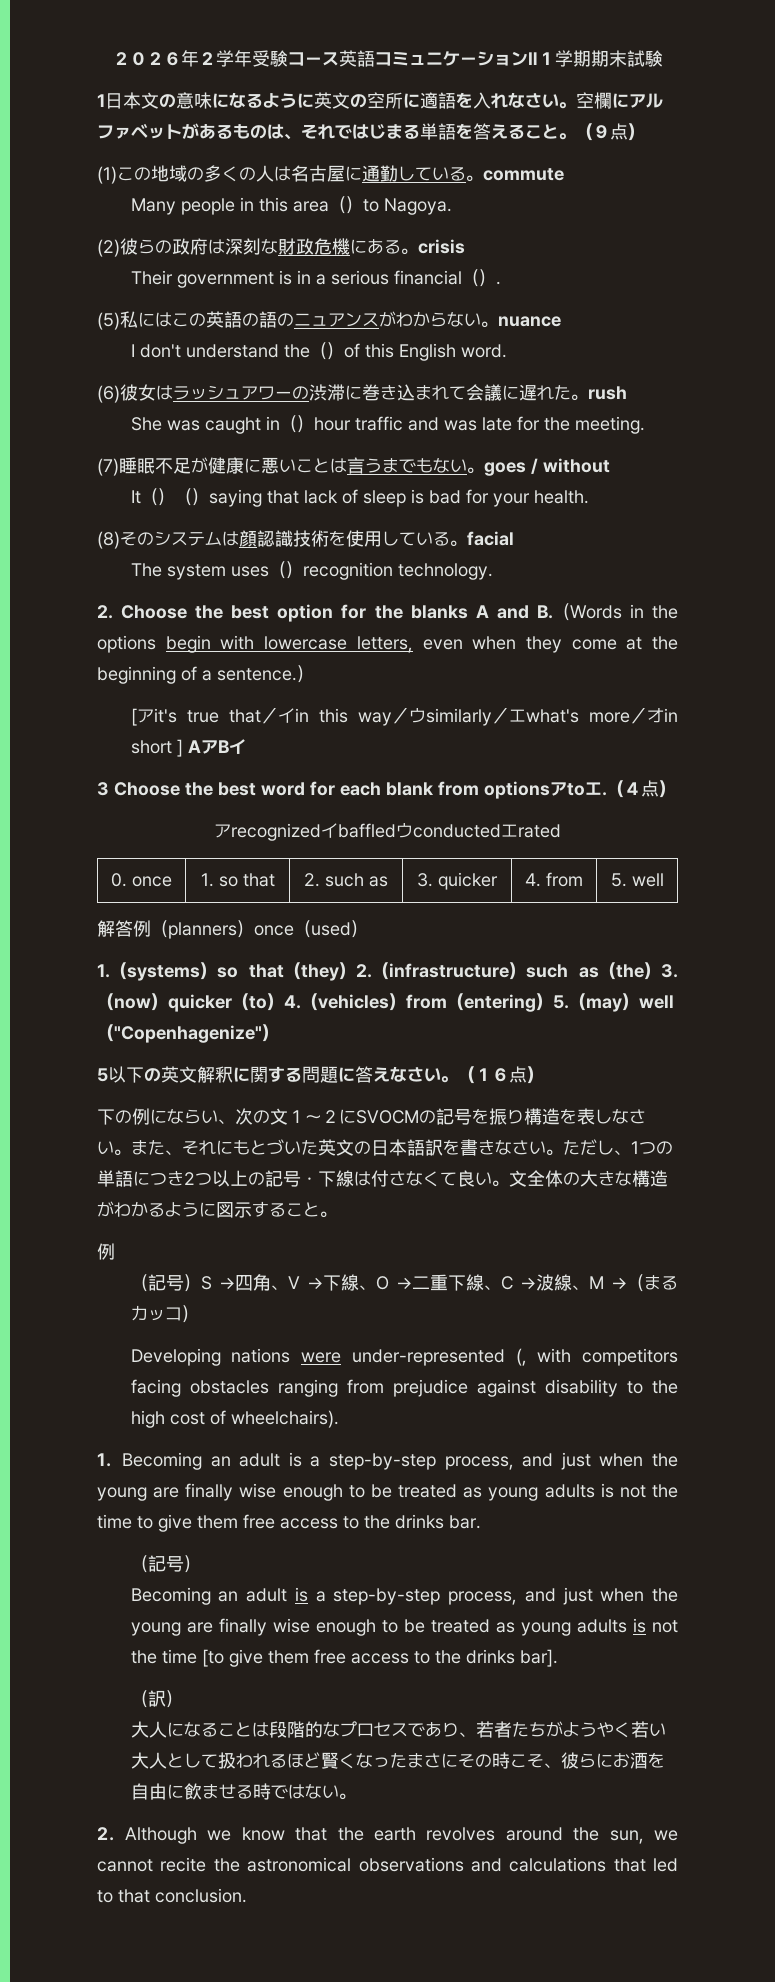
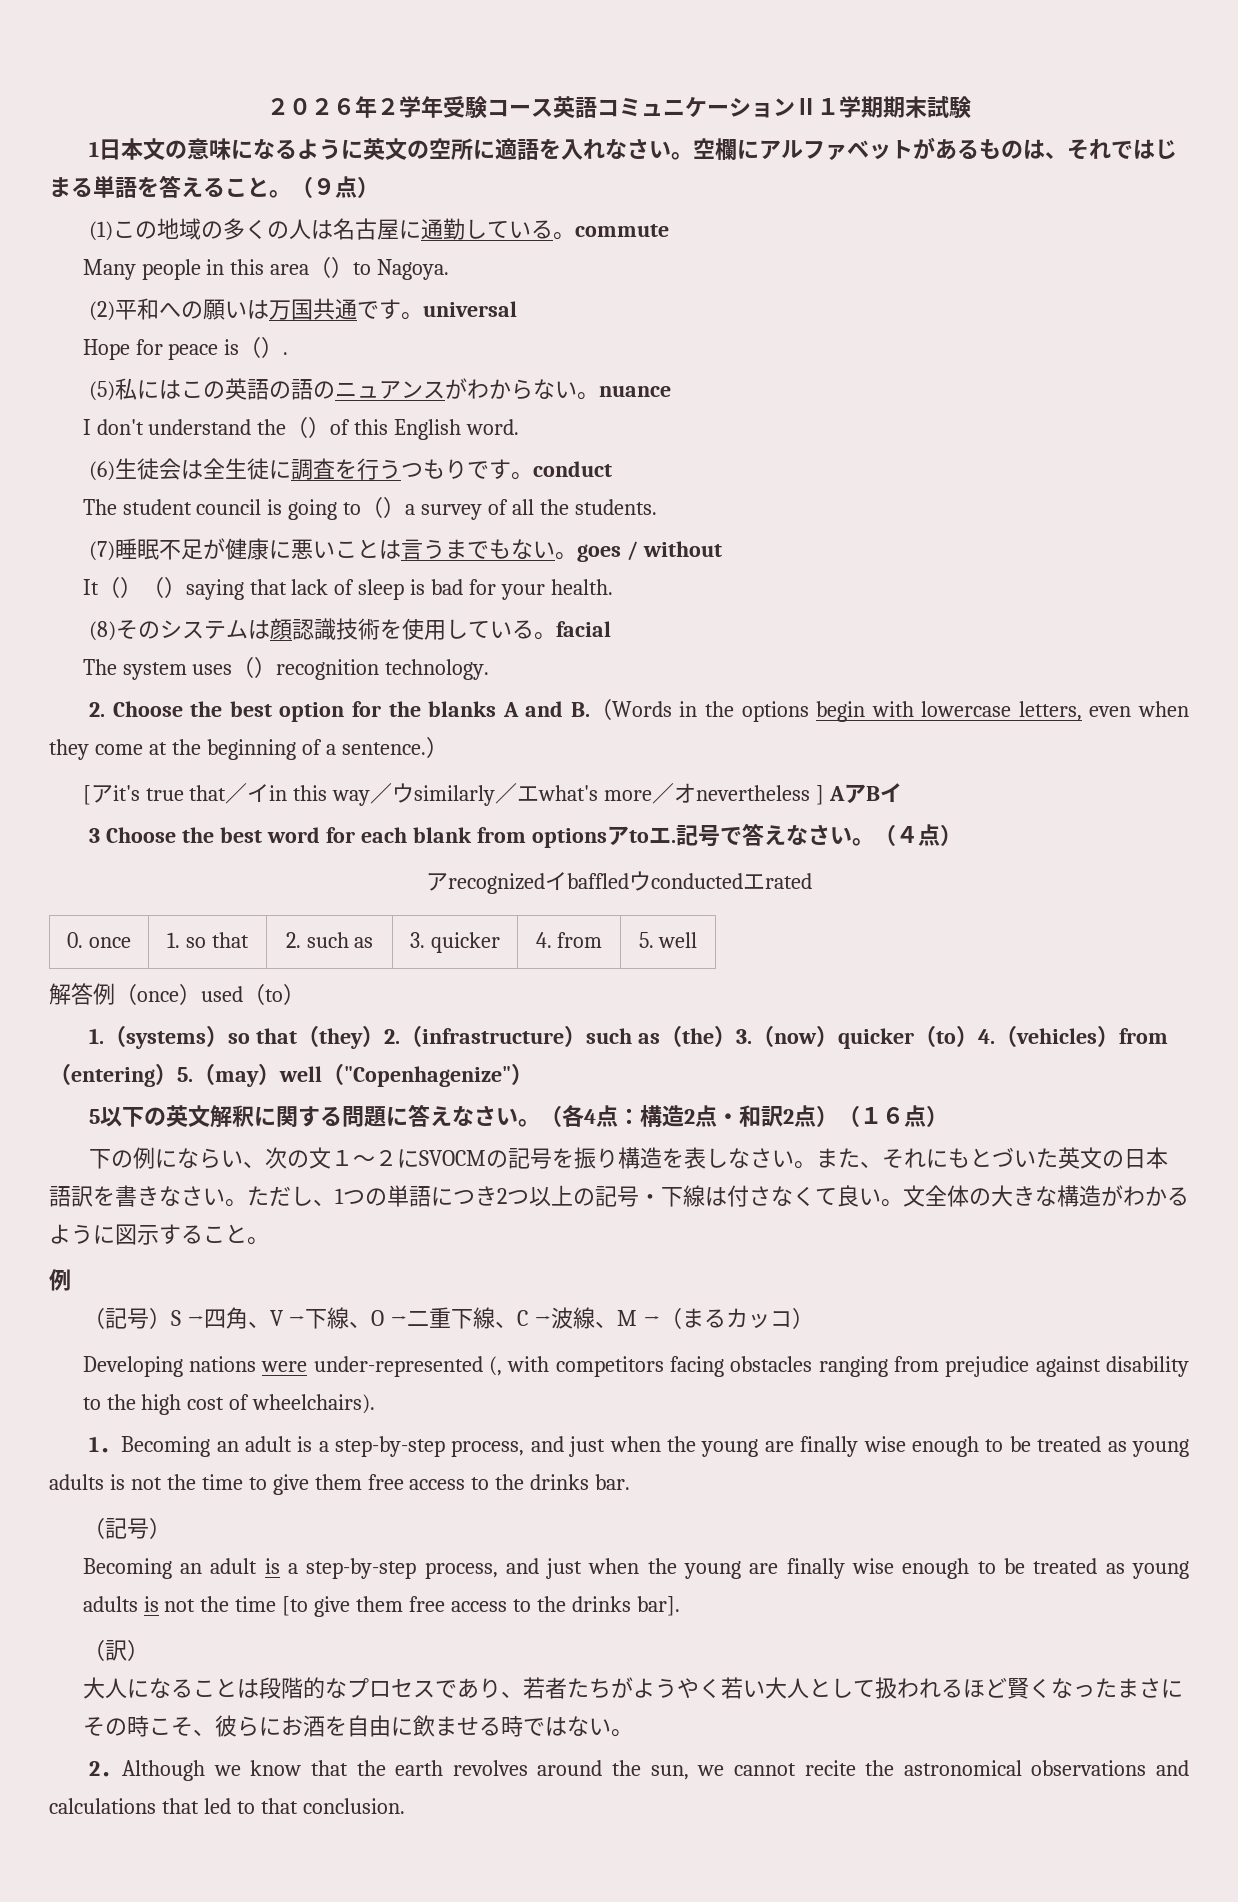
[120,238,465,255] [130,270,462,288] 彼らの政府は深刻な財政危機にある。crisis // Their government is in a serious financial -> [115,298,518,320] [82,339,240,360] 平和への願いは万国共通です。universal // Hope for peace is
[120,384,627,401] [130,415,645,434] 彼女はラッシュアワーの渋滞に巻き込まれて会議に遅れた。rush // She was caught in（）hour traffic and was late for the meeting. -> [115,458,613,480] [82,497,657,520] 生徒会は全生徒に調査を行うつもりです。conduct // The student council is going to（）a survey of all the students.
[664,708,678,722] [130,740,172,754] in short -> [696,785,811,801] nevertheless
(607, 794) none -> [675,823,874,847] 記号で答えなさい。
[168,920,351,939] planners）once（used -> [137,984,283,1005] once）used（to
(475, 1075) none -> [562,1105,861,1127] 各4点：構造2点・和訳2点）（

